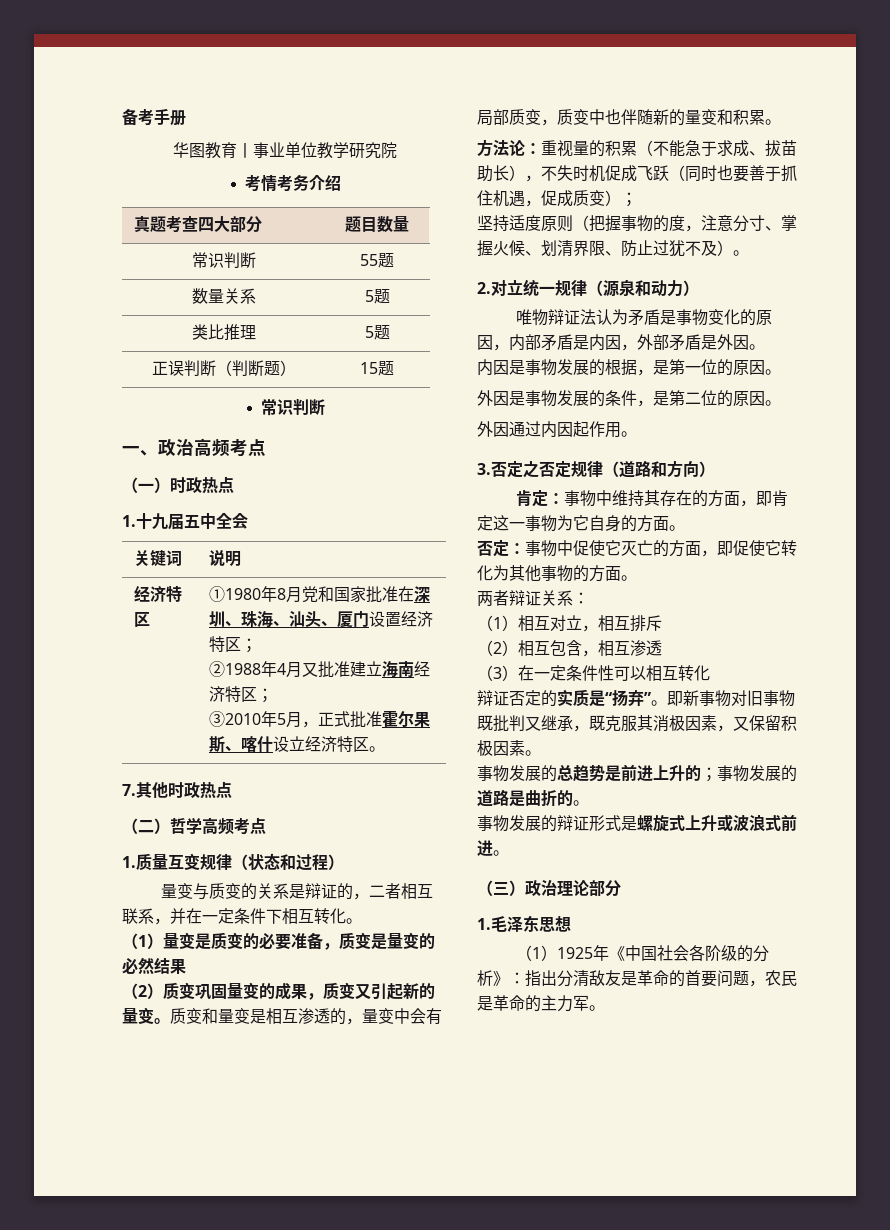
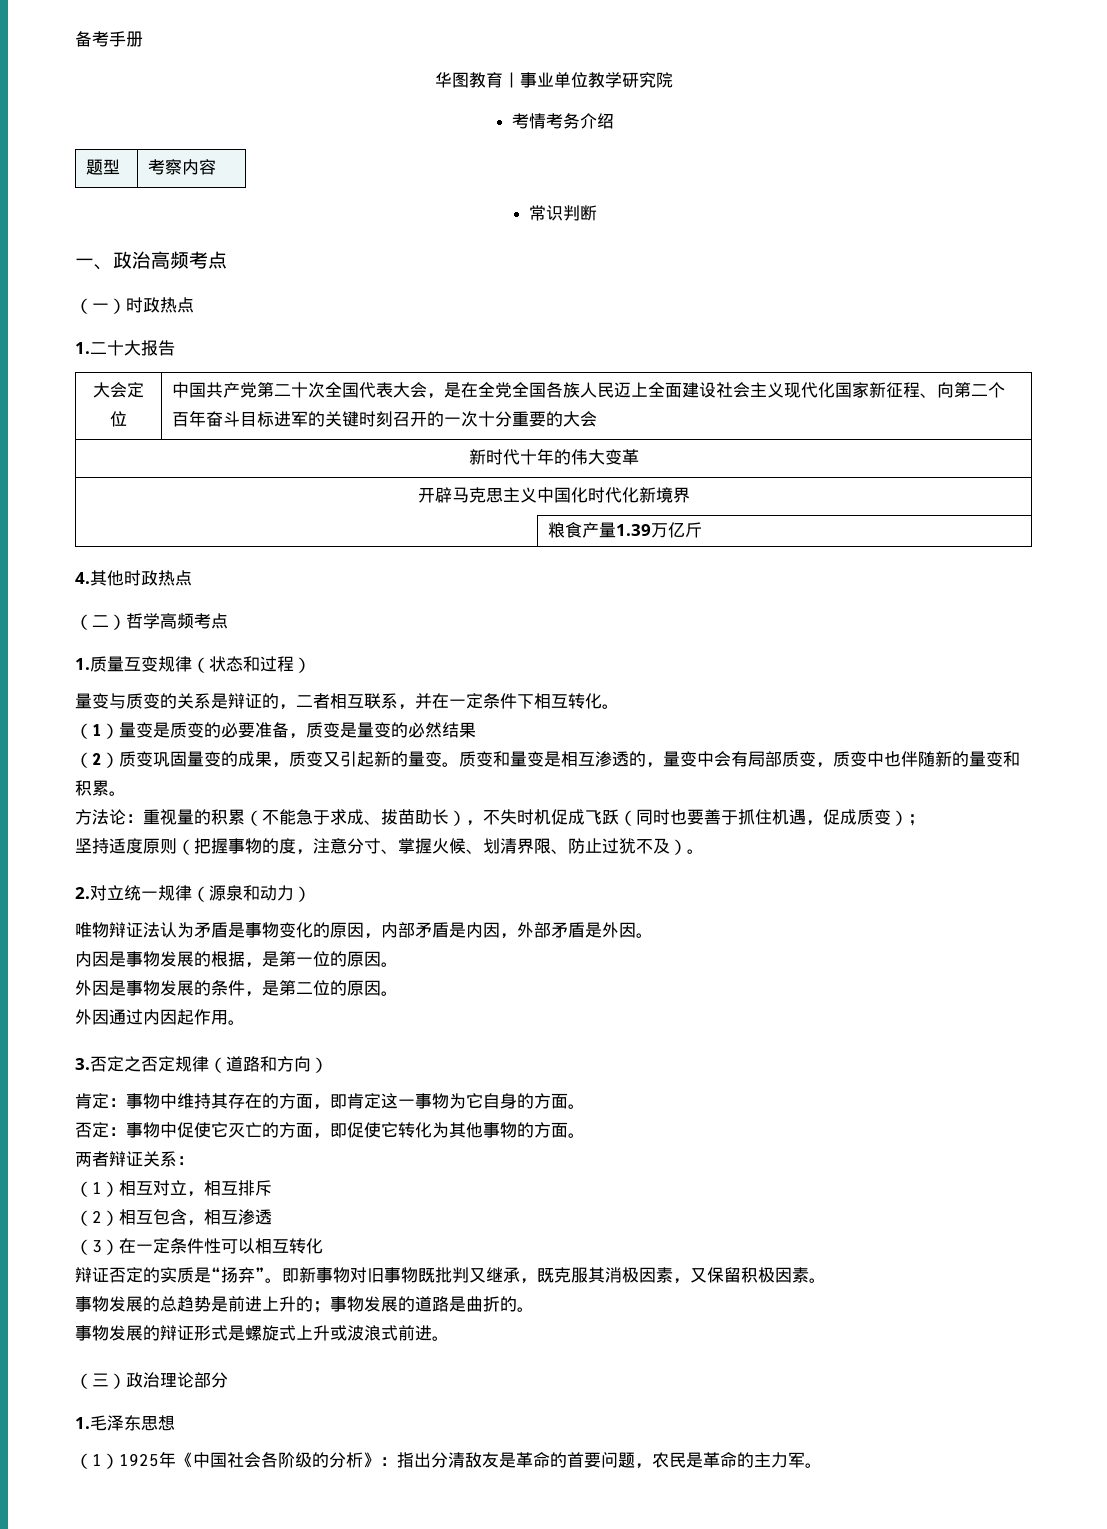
[133,216,262,233] [345,216,409,233] [191,252,256,268] [360,253,394,268] [191,288,256,304] [364,289,390,304] [191,324,256,341] [364,325,390,340] [151,360,296,376] [360,361,394,376] 真题考查四大部分 | 题目数量 // 常识判断 | 55题 // 数量关系 | 5题 // 类比推理 | 5题 // 正误判断（判断题） | 15题 -> [85,159,120,175] [147,159,216,175] 题型 | 考察内容
[136,512,248,530] [133,550,182,567] [208,550,241,567] [133,585,182,602] [133,612,150,627] [208,586,430,603] [208,611,433,628] [208,636,257,653] [208,661,430,678] [208,686,273,703] [208,711,430,728] [208,736,385,753] [122,784,136,796] 十九届五中全会 // 关键词 | 说明 // 经济特区 | ①1980年8月党和国家批准在深圳、珠海、汕头、厦门设置经济特区； // ②1988年4月又批准建立海南经济特区； // ③2010年5月，正式批准霍尔果斯、喀什设立经济特区。 // 7. -> [90,340,175,356] [93,382,144,398] [110,411,127,427] [171,382,1005,399] [171,410,597,427] [468,448,639,465] [417,487,690,503] [547,522,702,538] [75,572,90,584] 二十大报告 // 大会定位 | 中国共产党第二十次全国代表大会，是在全党全国各族人民迈上全面建设社会主义现代化国家新征程、向第二个百年奋斗目标进军的关键时刻召开的一次十分重要的大会 // 新时代十年的伟大变革 // 开辟马克思主义中国化时代化新境界 // | 粮食产量1.39万亿斤 // 4.

